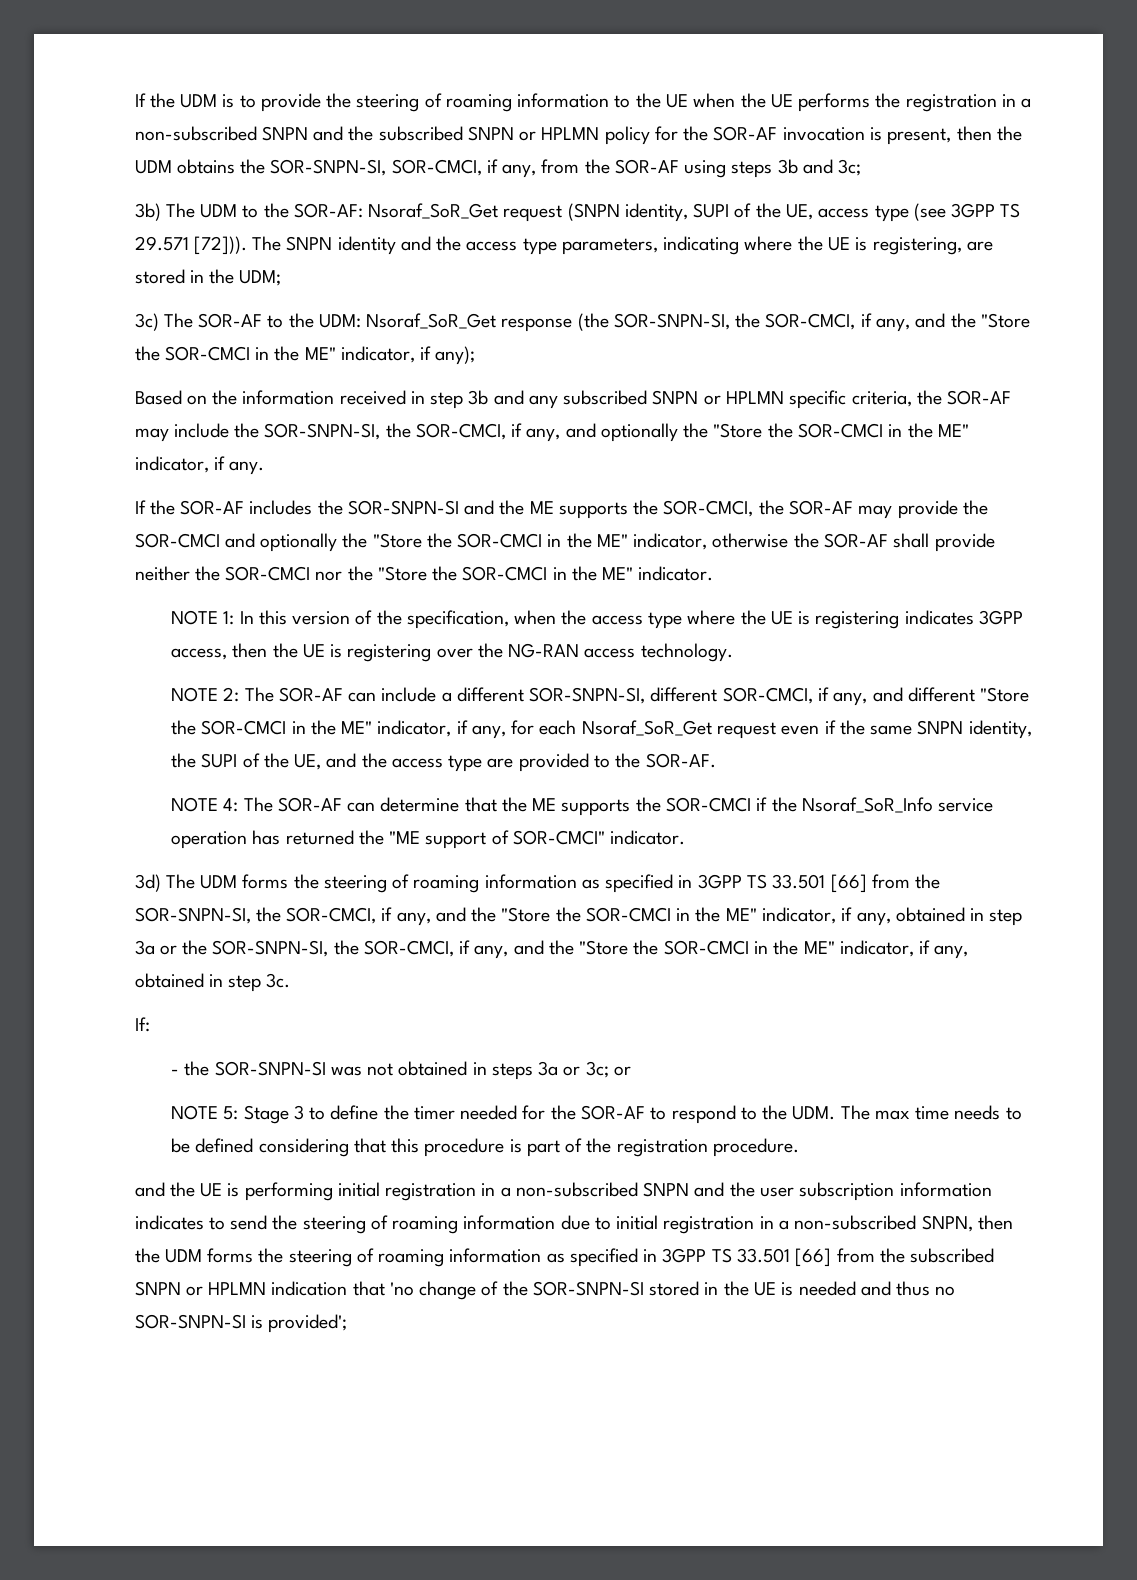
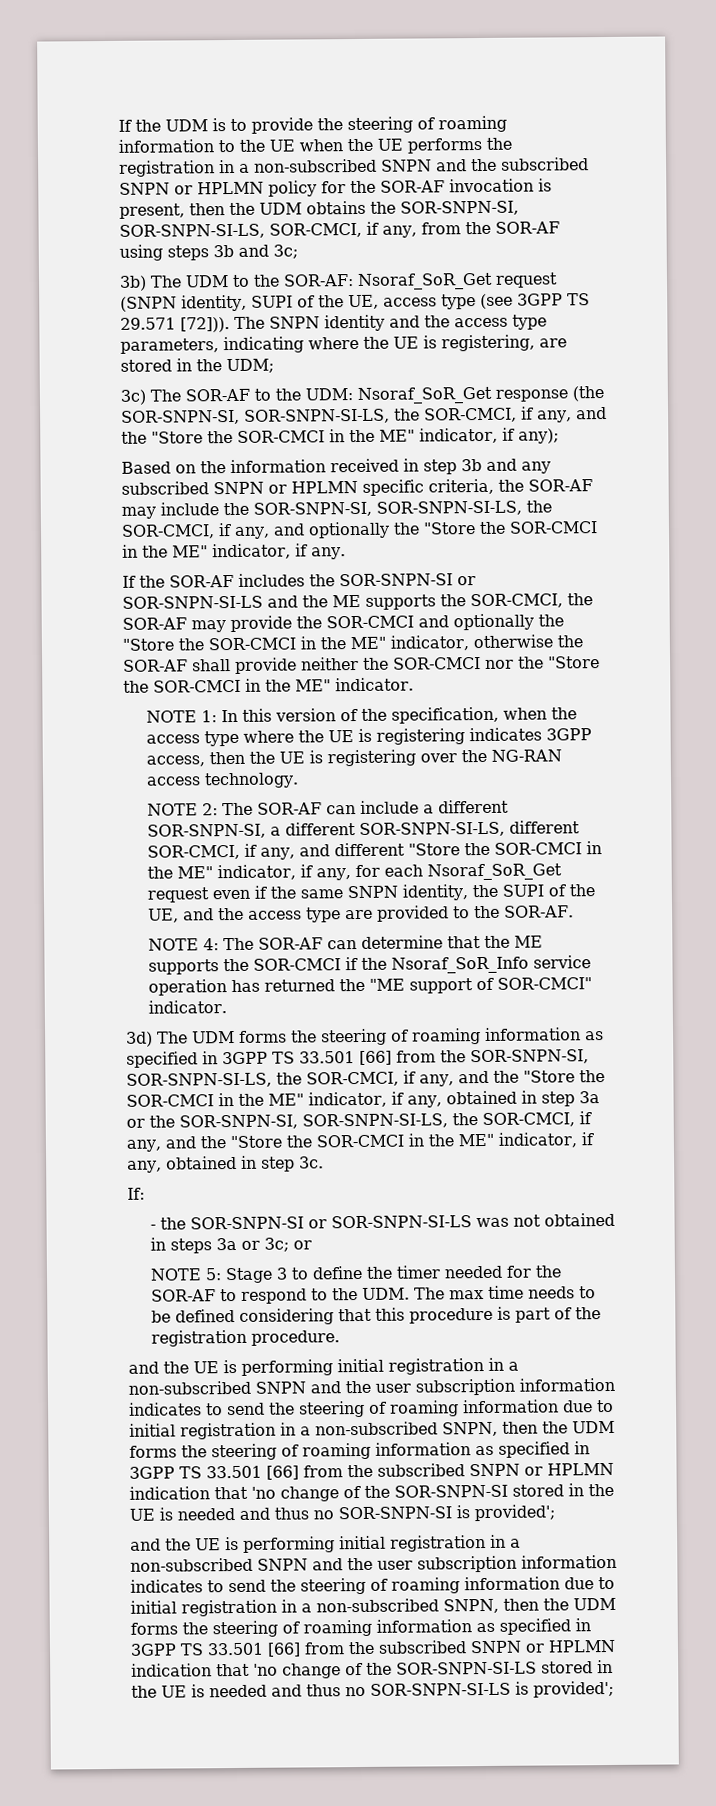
(387, 167) none -> [119,223,266,239] SOR-SNPN-SI-LS,
(730, 321) none -> [244,408,391,424] SOR-SNPN-SI-LS,
(381, 431) none -> [376,500,523,516] SOR-SNPN-SI-LS,
(459, 507) none -> [457,576,477,586] [122,595,264,609] or SOR-SNPN-SI-LS
(646, 695) none -> [269,821,505,837] a different SOR-SNPN-SI-LS,
(251, 915) none -> [126,1072,273,1088] SOR-SNPN-SI-LS,
(329, 948) none -> [302,1113,449,1129] SOR-SNPN-SI-LS,
(326, 1068) none -> [307,1215,472,1229] or SOR-SNPN-SI-LS
(348, 1323) none -> [130,1534,522,1553] [130,1554,618,1573] [130,1576,616,1595] [130,1597,617,1617] [130,1618,592,1638] [130,1639,617,1657] [131,1659,614,1679] [131,1680,615,1698] // and the UE is performing initial registration in a non-subscribed SNPN and the user subscription information indicates to send the steering of roaming information due to initial registration in a non-subscribed SNPN, then the UDM forms the steering of roaming information as specified in 3GPP TS 33.501 [66] from the subscribed SNPN or HPLMN indication that 'no change of the SOR-SNPN-SI-LS stored in the UE is needed and thus no SOR-SNPN-SI-LS is provided';

